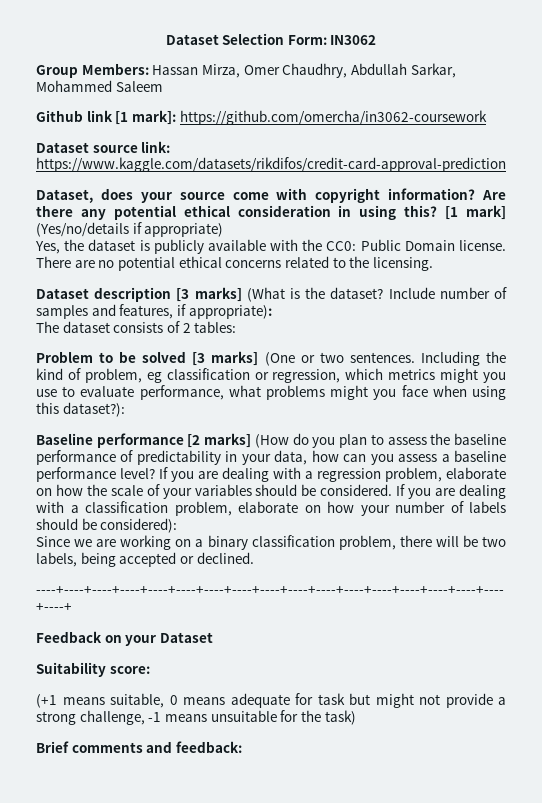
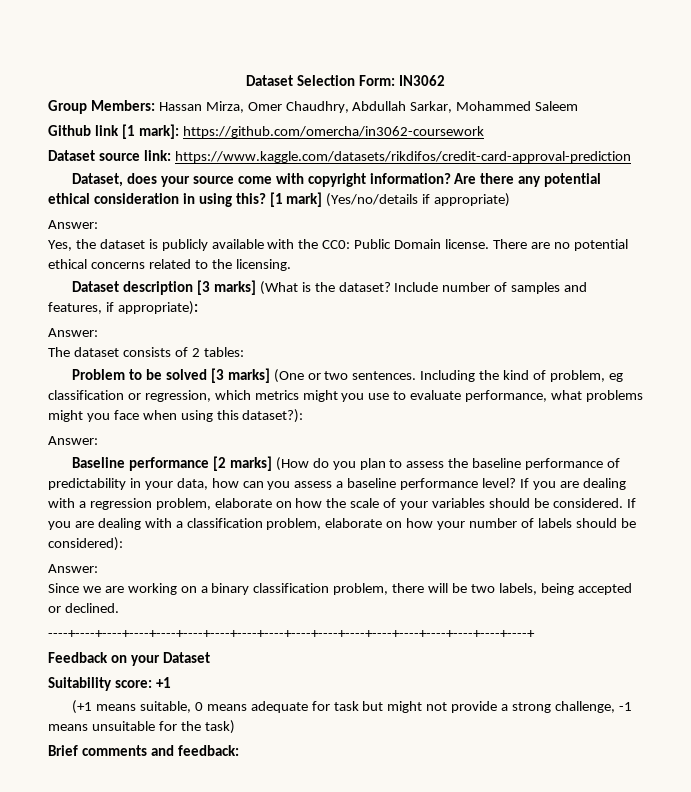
(224, 230) none -> [48,220,98,229] // Answer:
(272, 312) none -> [48,328,98,337] // Answer:
(125, 409) none -> [48,436,98,445] // Answer:
(178, 525) none -> [48,564,98,573] // Answer:
(150, 670) none -> [155,677,171,688] +1

